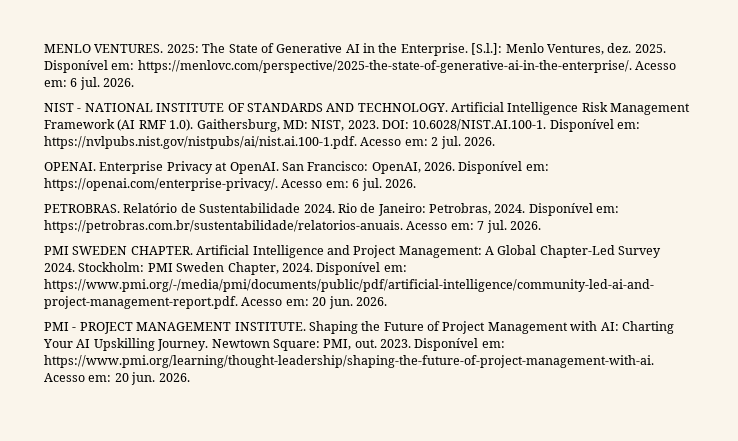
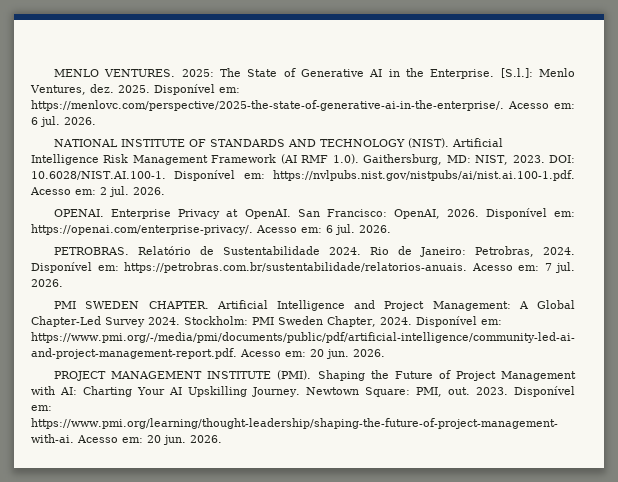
[44,103,82,112] NIST - -> (96, 121) none
[357,103,448,112] TECHNOLOGY. -> [320,138,450,148] TECHNOLOGY (NIST).
[44,322,306,334] PMI - PROJECT MANAGEMENT INSTITUTE. -> [54,370,312,381] PROJECT MANAGEMENT INSTITUTE (PMI).

